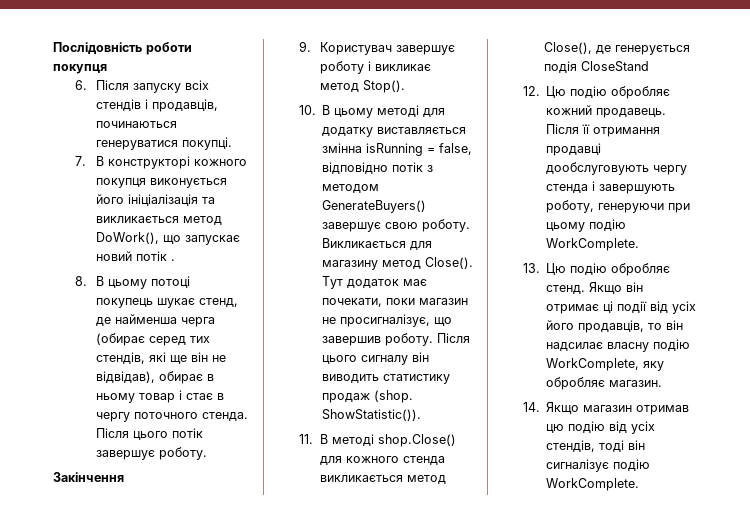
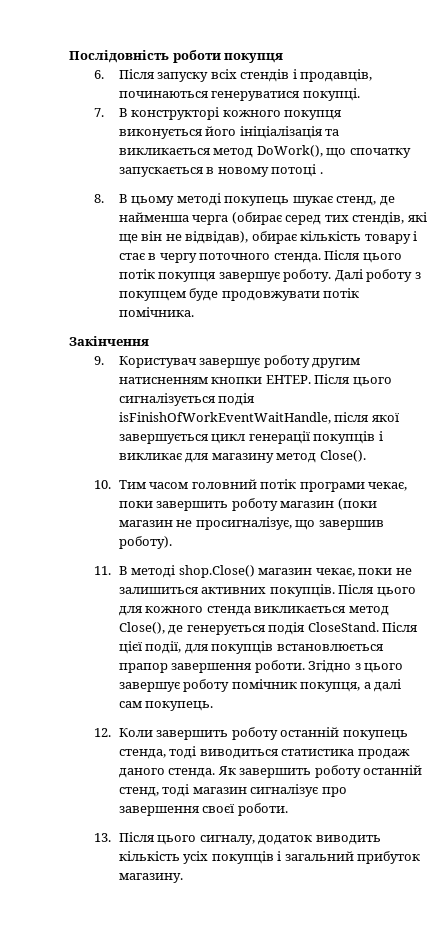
[185,235,241,245] [96,251,168,261] запускає новий потік -> [349,148,411,158] [118,164,317,177] спочатку запускається в новому потоці
[151,276,191,288] потоці -> [176,193,221,206] методі
[207,374,215,381] [96,393,176,403] в ньому товар -> [300,231,411,244] кількість товару
(204, 433) none -> [158,272,217,282] покупця
(208, 453) none -> [334,269,421,282] [118,288,360,301] [118,307,194,317] Далі роботу з покупцем буде продовжувати потік помічника.
[368,61,432,71] [320,80,406,93] [298,105,445,118] [321,127,466,137] [321,143,472,156] [321,162,433,174] [321,184,379,193] [321,200,426,213] [321,219,470,232] [321,238,432,250] [321,257,473,270] [321,276,427,289] [321,298,415,307] і викликає метод Stop(). // 10. В цьому методі для додатку виставляється змінна isRunning = false, відповідно потік з методом GenerateBuyers() завершує свою роботу. Викликається для магазину метод Close(). Тут додаток має почекати, поки -> [312,358,361,368] [118,374,392,387] [118,393,256,406] [118,412,399,424] [118,431,383,444] [118,450,366,463] [93,479,408,492] [118,498,377,511] другим натисненням кнопки ЕНТЕР. Після цього сигналізується подія isFinishOfWorkEventWaitHandle, після якої завершується цикл генерації покупців і викликає для магазину метод Close(). // 10. Тим часом головний потік програми чекає, поки завершить роботу магазин (поки
[384,333,470,346] [321,352,429,365] [321,374,450,384] [321,390,413,403] [321,409,421,421] [298,434,457,447] роботу. Після цього сигналу він виводить статистику продаж (shop. ShowStatistic()). // 11. В методі shop.Close() -> [118,536,172,549] [93,565,412,578] [118,584,416,597] роботу). // 11. В методі shop.Close() магазин чекає, поки не залишиться активних покупців. Після цього
[581,61,650,72] [522,86,670,99] [545,105,666,118] [545,124,660,137] [545,143,601,156] [545,162,687,175] [545,181,675,194] [545,200,690,213] [545,219,626,232] [545,238,639,251] [522,263,670,276] [545,282,643,294] [545,301,696,314] [545,320,683,333] [545,339,690,352] [545,358,664,371] [545,377,662,390] [522,402,689,415] [545,421,655,434] [545,440,645,452] [545,459,650,472] [545,478,639,491] CloseStand // 12. Цю подію обробляє кожний продавець. Після її отримання продавці дообслуговують чергу стенда і завершують роботу, генеруючи при цьому подію WorkComplete. // 13. Цю подію обробляє стенд. Якщо він отримає ці події від усіх його продавців, то він надсилає власну подію WorkComplete, яку обробляє магазин. // 14. Якщо магазин отримав цю подію від усіх стендів, тоді він сигналізує подію WorkComplete. -> [307,622,419,632] [118,641,384,654] [118,660,404,673] [118,679,402,692] [118,701,214,711] [93,727,408,740] [118,746,410,759] [118,765,423,778] [118,784,347,797] [118,803,288,816] [93,832,381,845] [118,851,421,864] [118,873,183,883] CloseStand. Після цієї події, для покупців встановлюється прапор завершення роботи. Згідно з цього завершує роботу помічник покупця, а далі сам покупець. // 12. Коли завершить роботу останній покупець стенда, тоді виводиться статистика продаж даного стенда. Як завершить роботу останній стенд, тоді магазин сигналізує про завершення своєї роботи. // 13. Після цього сигналу, додаток виводить кількість усіх покупців і загальний прибуток магазину.

